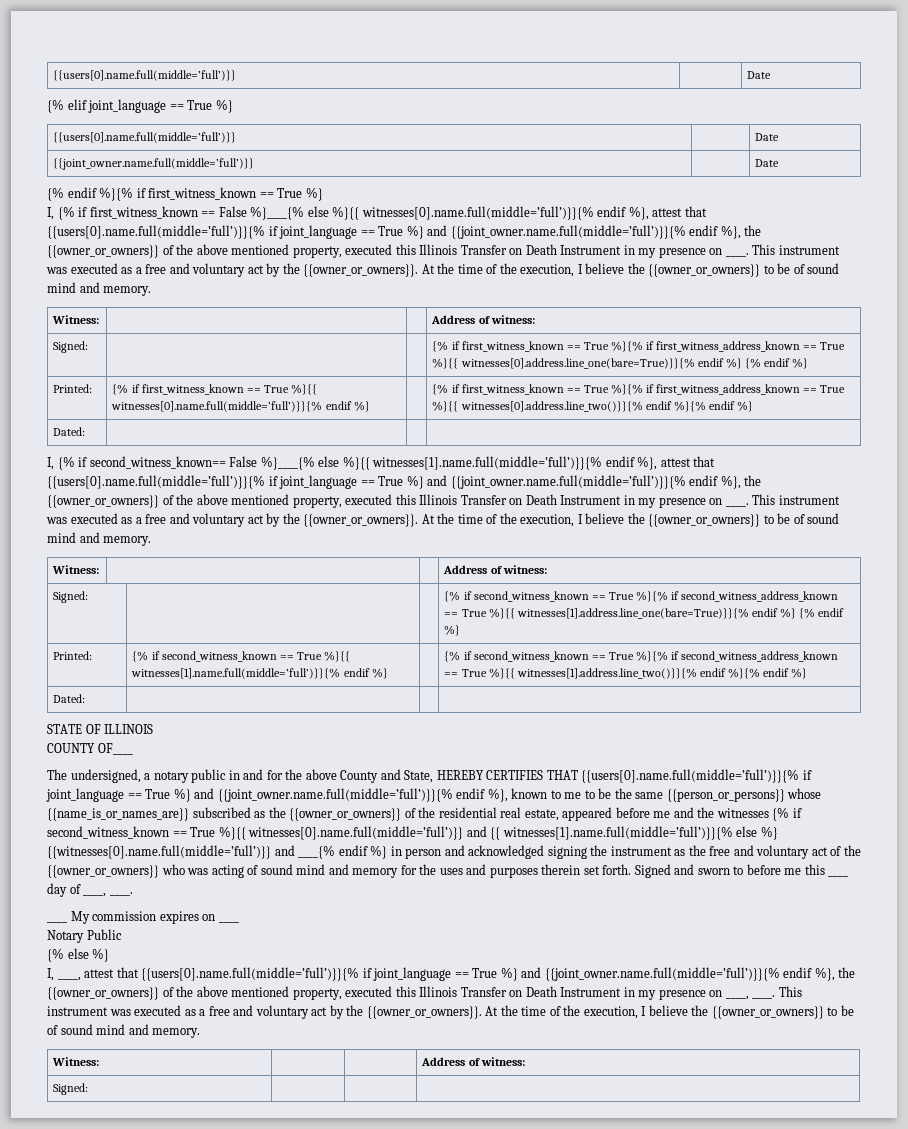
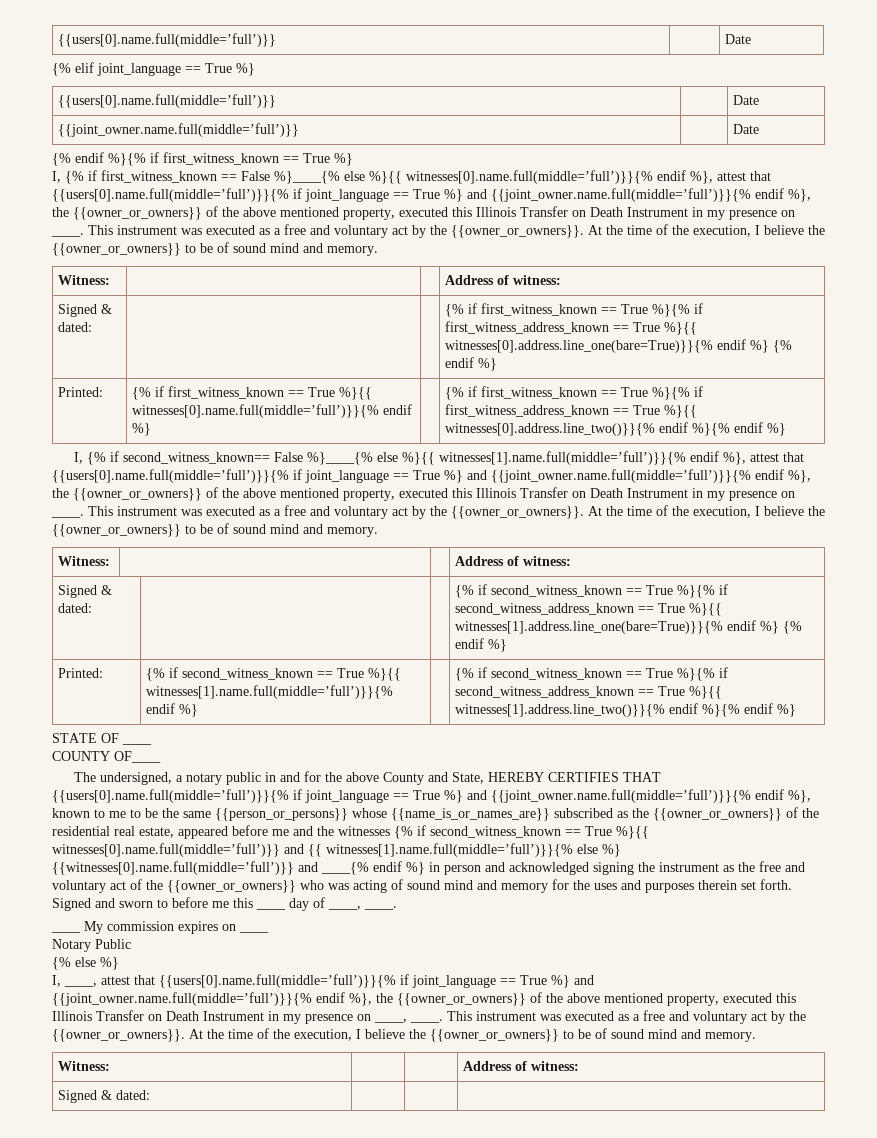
[53,341,89,353] Signed: -> [57,304,112,317] [57,322,92,332] Signed & dated:
[53,427,86,436] // Dated: | | | -> (786, 429) none
[53,591,89,603] Signed: -> [57,585,112,598] [57,603,92,613] Signed & dated:
[53,694,86,703] // Dated: | | | -> (796, 710) none
[104,724,154,734] ILLINOIS -> [122,743,152,745] ____
[53,1083,89,1095] Signed: -> [57,1090,150,1103] Signed & dated:

